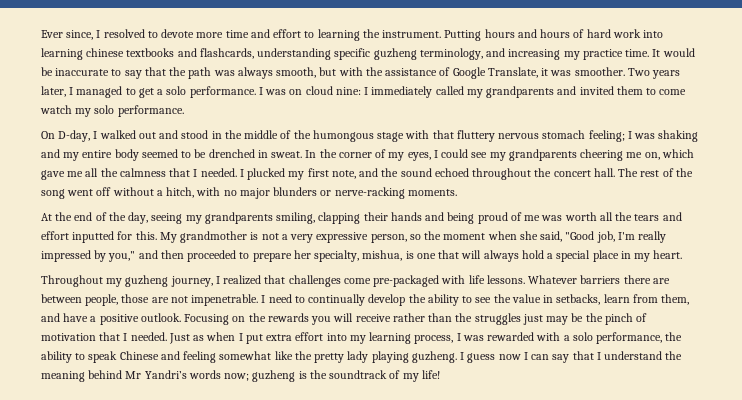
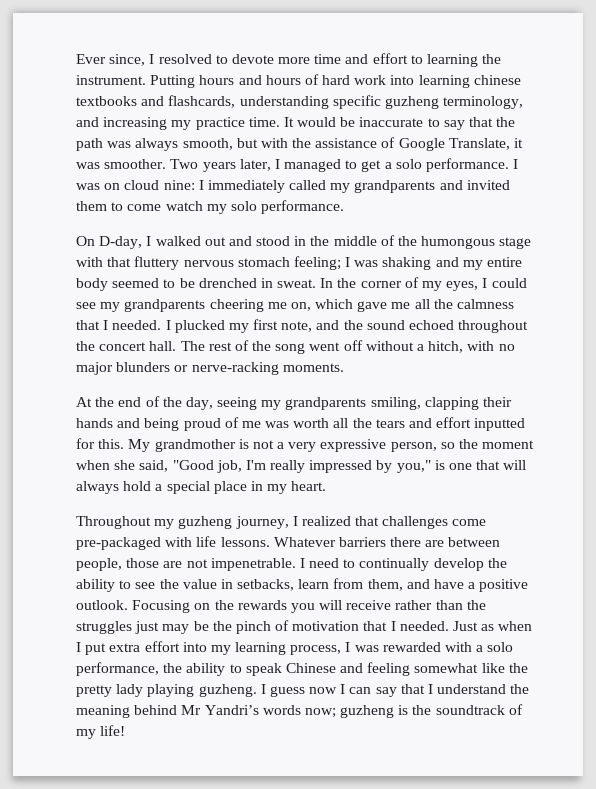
[138,250,403,262] and then proceeded to prepare her specialty, mishua, -> (431, 466) none

